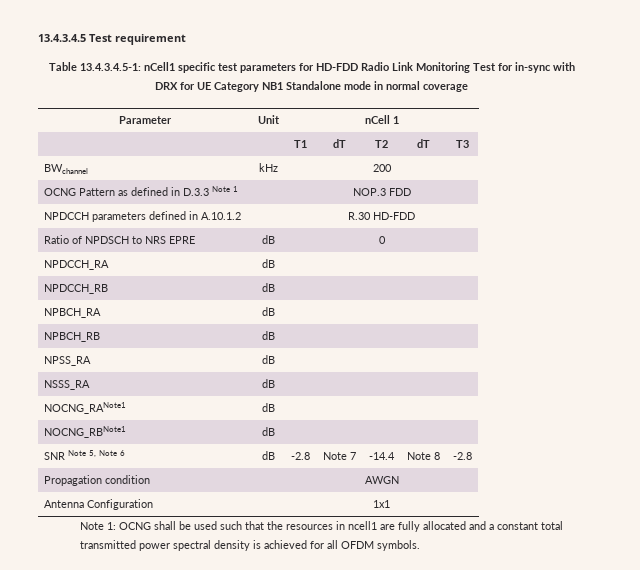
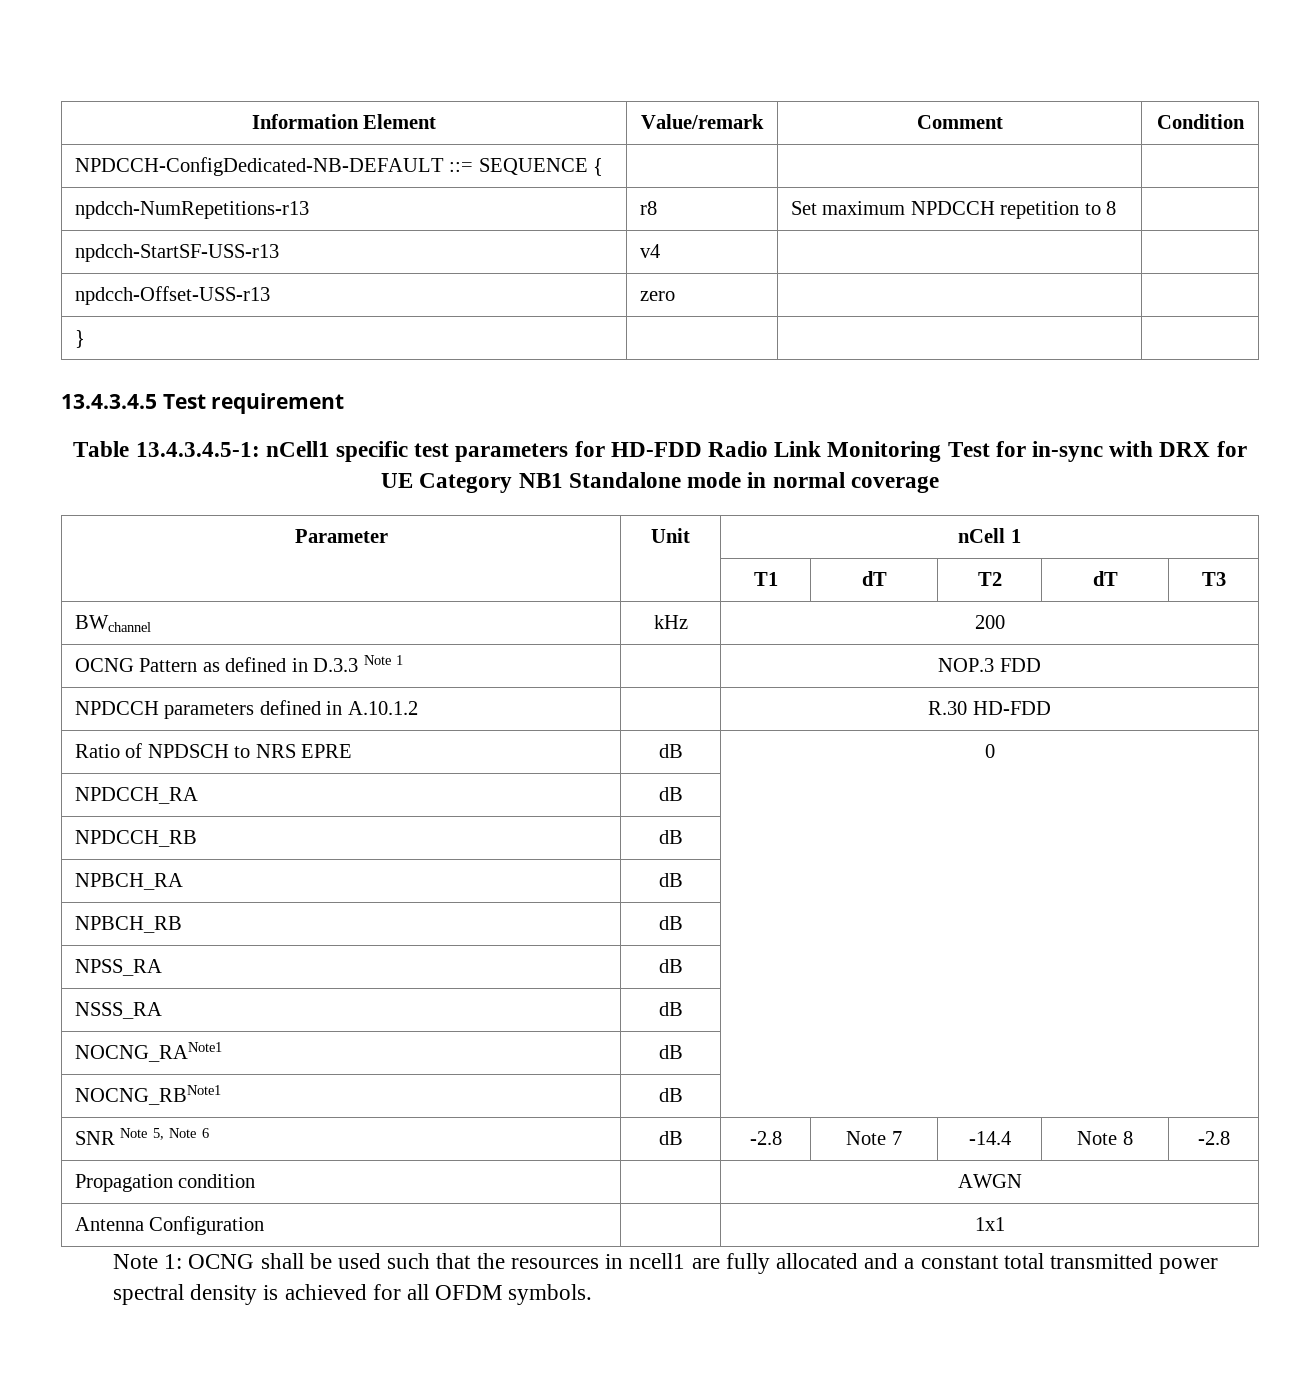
(38, 38) none -> [251,114,437,129] [641,114,764,129] [916,115,1003,129] [1156,114,1245,129] [74,157,604,176] [74,201,309,219] [639,201,657,215] [790,201,1117,219] [74,244,279,262] [639,244,660,258] [74,286,270,305] [639,291,675,301] [74,330,85,348] Information Element | Value/remark | Comment | Condition // NPDCCH-ConfigDedicated-NB-DEFAULT ::= SEQUENCE { | | | // npdcch-NumRepetitions-r13 | r8 | Set maximum NPDCCH repetition to 8 | // npdcch-StartSF-USS-r13 | v4 | | // npdcch-Offset-USS-r13 | zero | | // } | | | //

